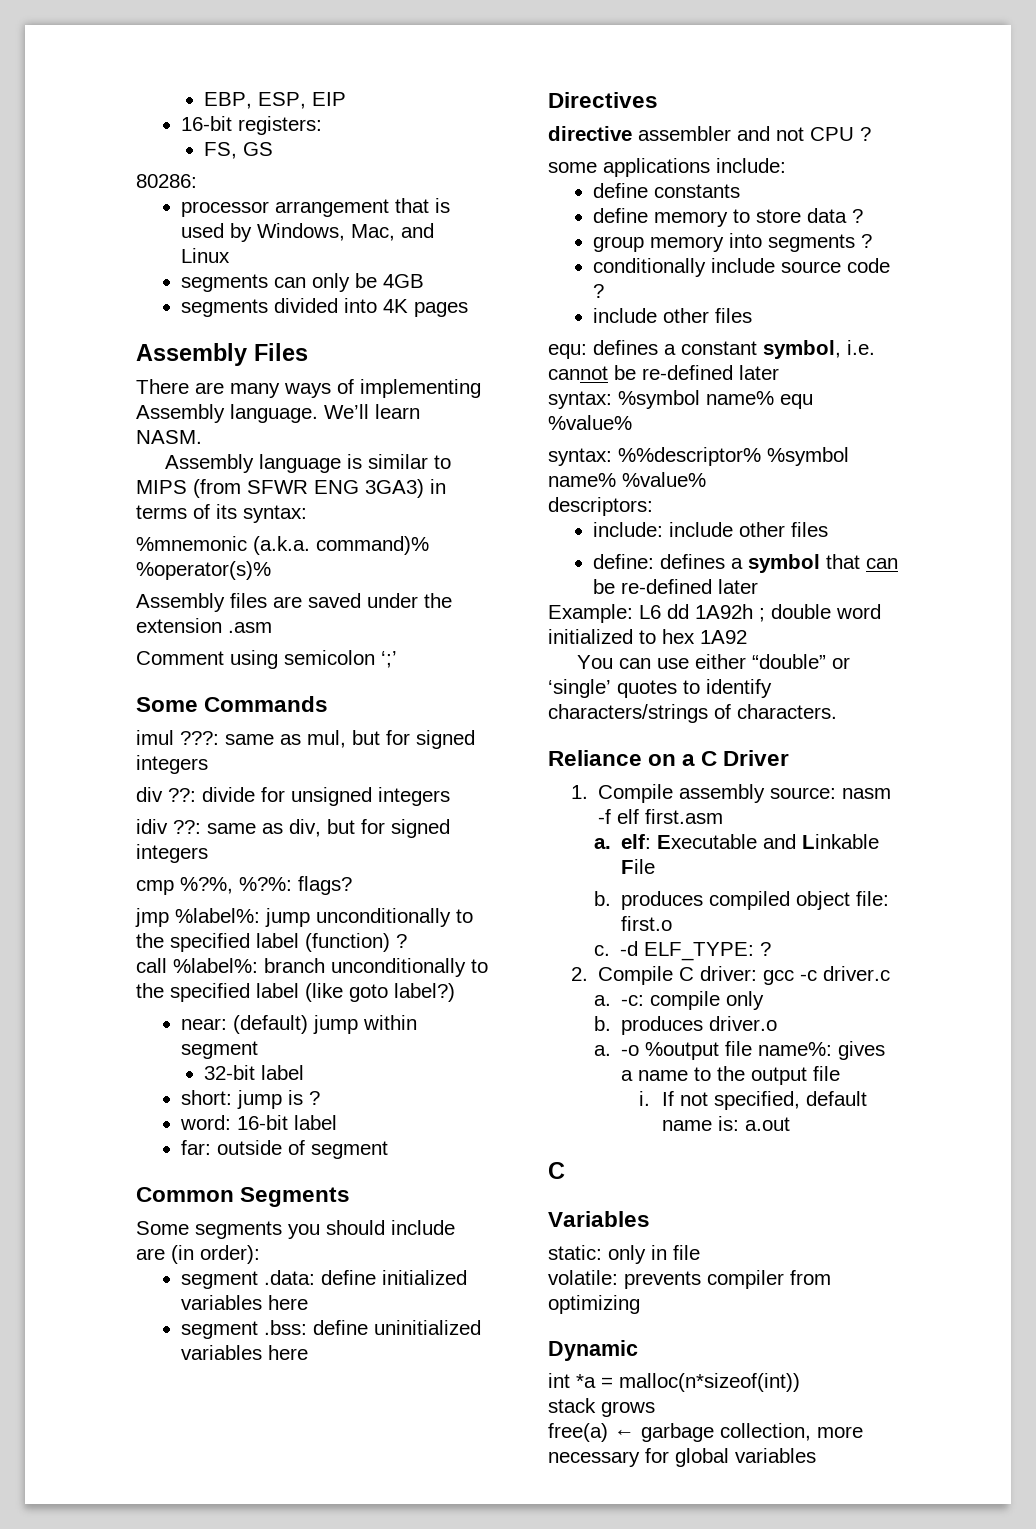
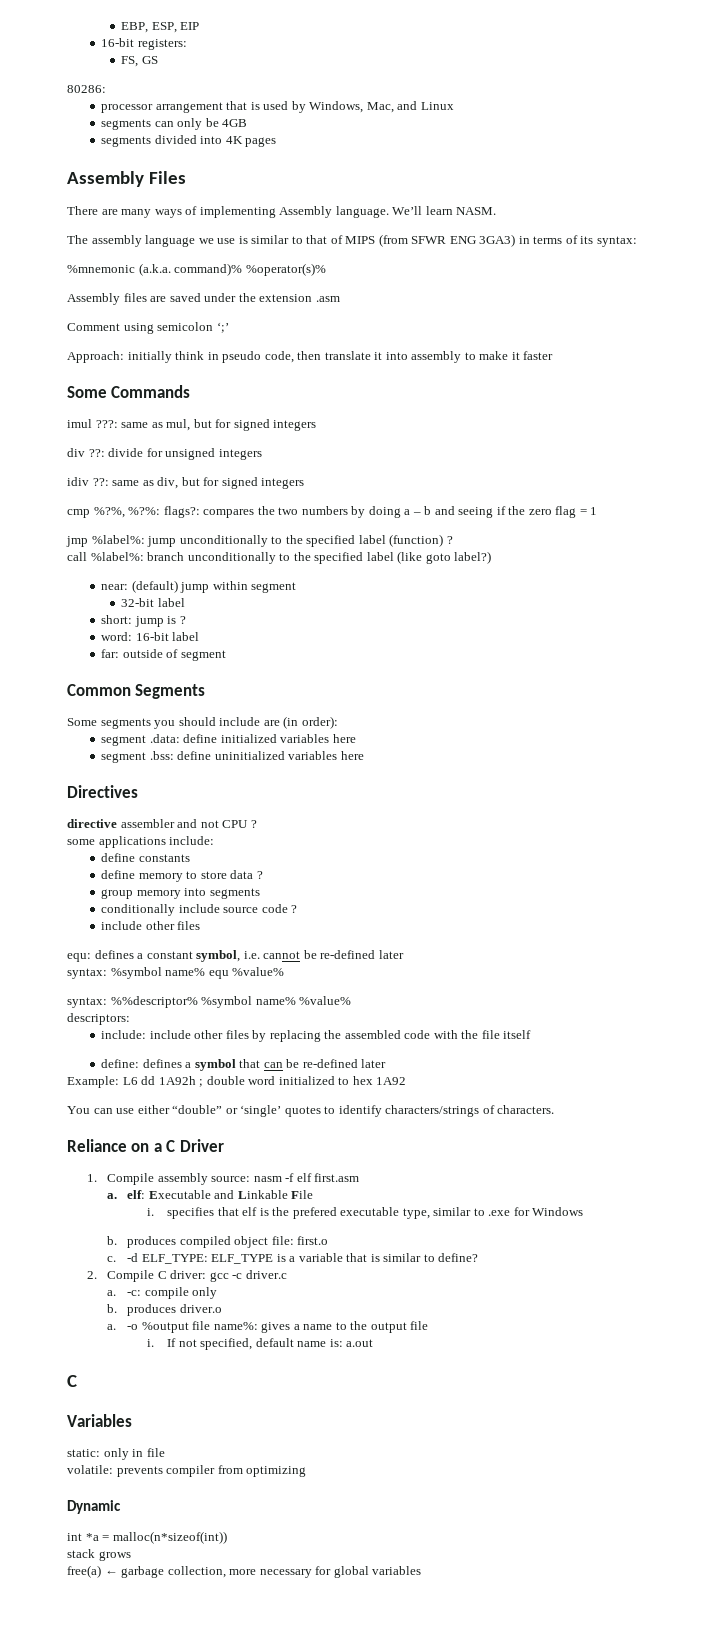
[164,454,451,473] Assembly language is similar to -> [67,235,343,247] The assembly language we use is similar to that of
(397, 659) none -> [67,351,554,363] // Approach: initially think in pseudo code, then translate it into assembly to make it faster
[298,876,352,895] flags? -> [163,506,598,518] flags?: compares the two numbers by doing a – b and seeing if the zero flag = 1
[861,234,873,248] ? -> (260, 893) none
(829, 529) none -> [252,1030,532,1042] by replacing the assembled code with the file itself
(655, 866) none -> [147,1207,584,1219] // i. specifies that elf is the prefered executable type, similar to .exe for Windows
[759,942,771,956] ? -> [211,1253,479,1264] ELF_TYPE is a variable that is similar to define?

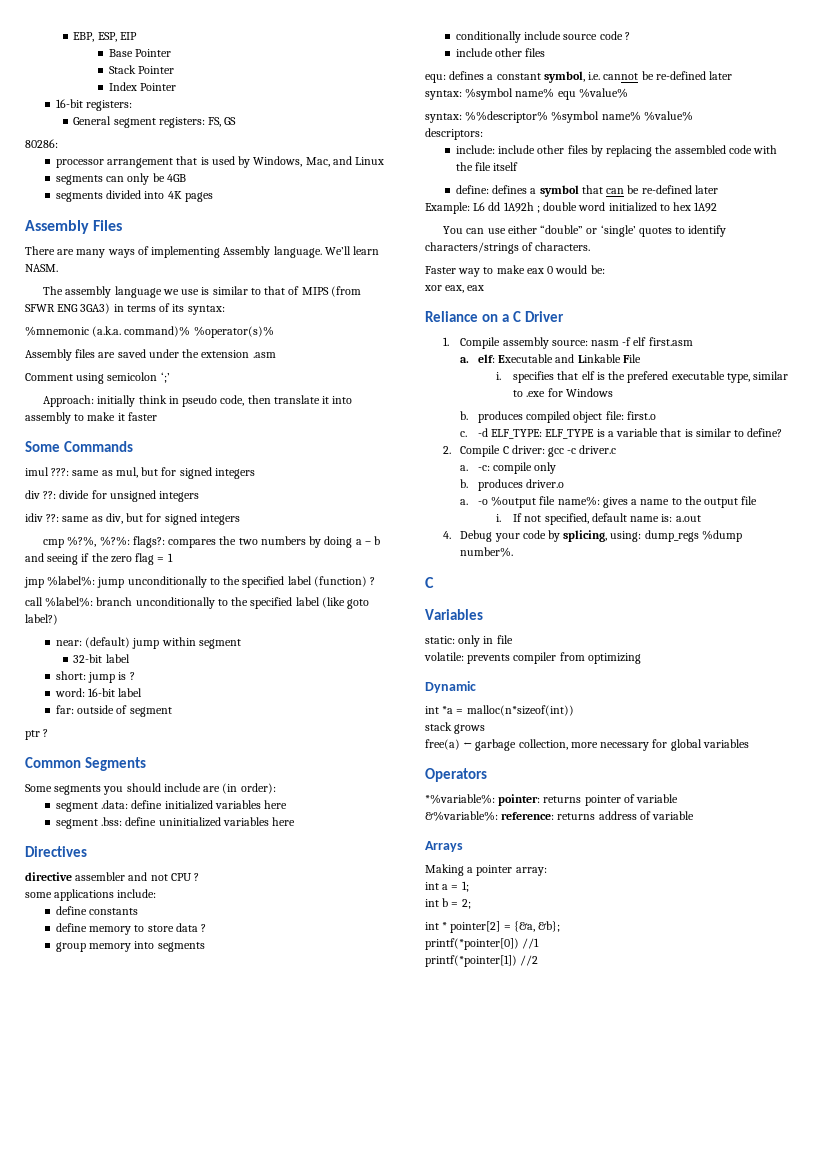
(200, 26) none -> [108,49,171,57] [108,65,174,74] [108,82,176,91] // Base Pointer // Stack Pointer // Index Pointer
(187, 44) none -> [73,116,205,128] General segment registers:
(226, 655) none -> [25,729,49,740] // ptr ?
(555, 1109) none -> [425,265,605,277] [424,285,485,293] // Faster way to make eax 0 would be: // xor eax, eax
(374, 1343) none -> [442,530,742,542] [460,547,514,557] // 4. Debug your code by splicing, using: dump_regs %dump number%.
(422, 1570) none -> [425,768,487,782] [425,794,679,806] [425,811,695,821] [425,841,463,852] [425,864,547,876] [425,881,469,892] [425,898,471,909] [425,921,561,933] [425,938,540,950] [425,955,539,967] // Operators // *%variable%: pointer: returns pointer of variable // &%variable%: reference: returns address of variable // Arrays // Making a pointer array: // int a = 1; // int b = 2; // int * pointer[2] = {&a, &b}; // printf(*pointer[0]) //1 // printf(*pointer[1]) //2

